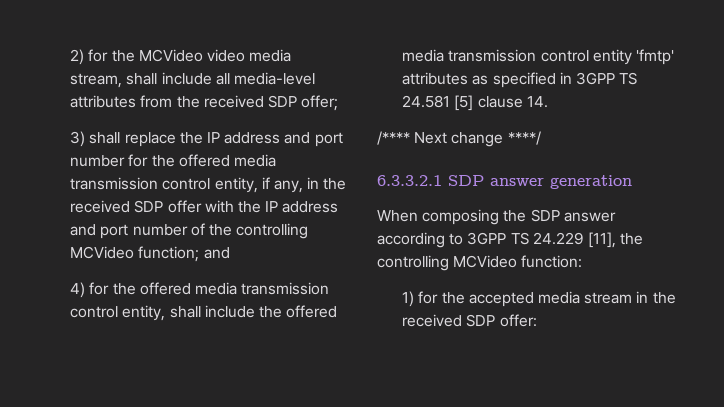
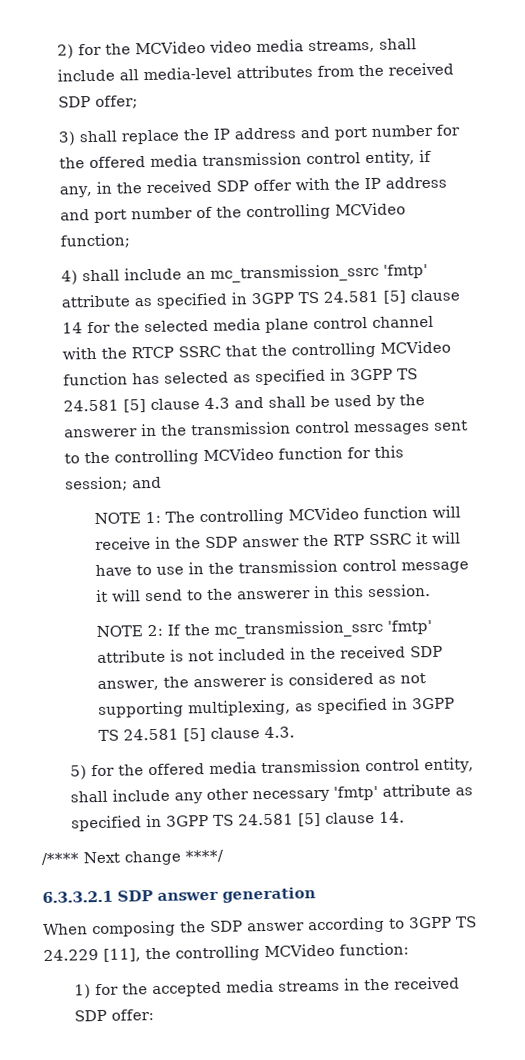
[70,73,123,88] stream, -> [307,39,375,54] streams,
[203,247,230,259] [70,282,86,298] and // 4) -> [60,263,428,285] [60,289,460,309] [61,315,434,334] [61,340,451,360] [62,368,418,386] [62,394,425,413] [63,420,468,438] [63,445,404,466] [64,476,162,492] [94,505,462,526] [95,531,462,551] [95,559,470,577] [96,583,432,602] [96,619,433,639] [97,645,444,663] [97,672,427,691] [98,697,456,718] [98,726,296,742] [69,765,87,780] // 4) shall include an mc_transmission_ssrc 'fmtp' attribute as specified in 3GPP TS 24.581 [5] clause 14 for the selected media plane control channel with the RTCP SSRC that the controlling MCVideo function has selected as specified in 3GPP TS 24.581 [5] clause 4.3 and shall be used by the answerer in the transmission control messages sent to the controlling MCVideo function for this session; and // NOTE 1: The controlling MCVideo function will receive in the SDP answer the RTP SSRC it will have to use in the transmission control message it will send to the answerer in this session. // NOTE 2: If the mc_transmission_ssrc 'fmtp' attribute is not included in the received SDP answer, the answerer is considered as not supporting multiplexing, as specified in 3GPP TS 24.581 [5] clause 4.3. // 5)
[259,305,338,318] [402,49,675,65] [402,72,469,85] the offered media transmission control entity 'fmtp' attributes -> [173,783,451,804] any other necessary 'fmtp' attribute
[584,292,633,304] stream -> [277,980,340,992] streams

